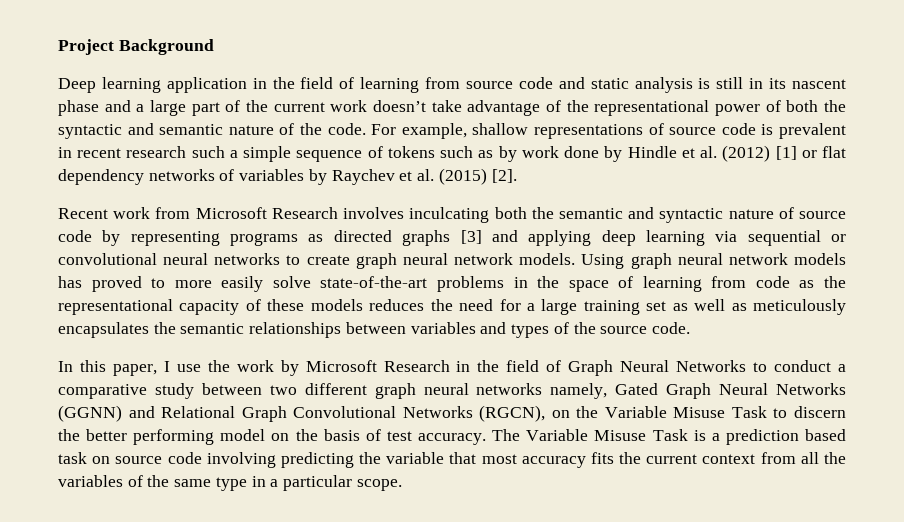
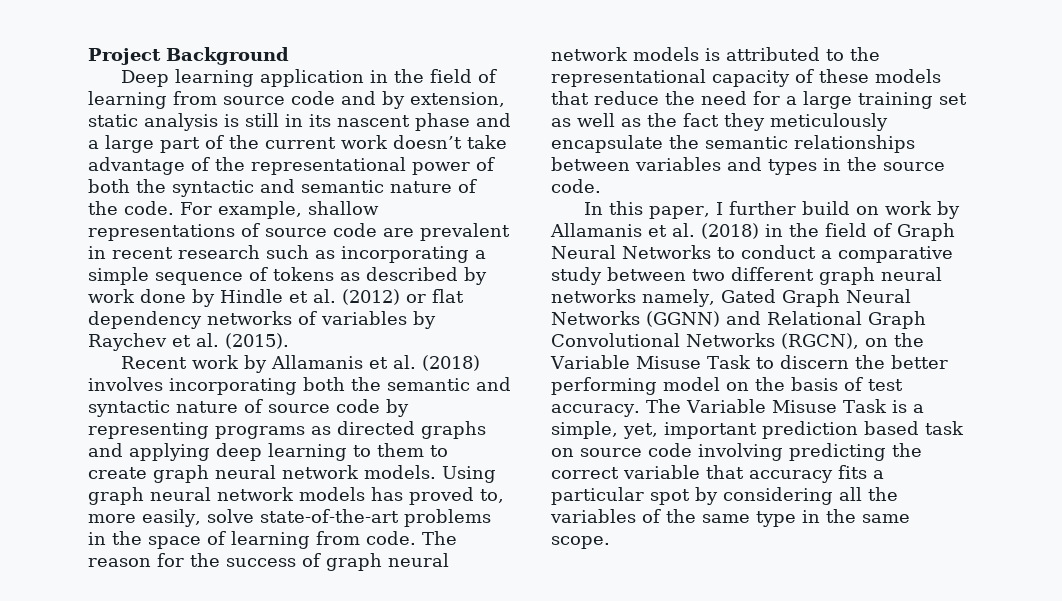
(585, 83) none -> [382,91,505,109] by extension,
[761,124,774,135] is -> [383,228,414,237] are
(225, 152) none -> [315,246,469,263] as incorporating
[440,146,494,158] such as -> [340,267,458,281] as described
[775,146,797,160] [1] -> (400, 297) none
[438,168,517,185] (2015) [2]. -> [225,333,289,349] (2015).
[155,207,490,223] from Microsoft Research involves inculcating -> [244,355,481,373] [88,377,297,395] by Allamanis et al. (2018) involves incorporating
[460,230,482,244] [3] -> (486, 430) none
[715,230,846,246] [58,253,281,265] via sequential or convolutional neural networks -> [353,443,424,457] to them
[151,276,264,292] to more easily -> [480,489,504,503] [88,509,201,527] to, more easily,
[755,276,815,288] code as -> [366,531,457,545] [88,553,449,571] [551,47,844,61] code. The reason for the success of graph neural network models is attributed to
[369,299,425,311] reduces -> [551,91,659,105] that reduce
[753,299,846,315] [58,322,149,338] meticulously encapsulates -> [647,113,888,131] [551,135,663,153] the fact they meticulously encapsulate
[553,322,569,334] of -> [823,158,841,171] in
[176,360,450,376] use the work by Microsoft Research -> [729,201,961,219] [550,223,759,239] further build on work by Allamanis et al. (2018)
(720, 437) none -> [551,421,757,439] simple, yet, important
(382, 458) none -> [551,467,619,479] correct
[481,454,517,464] most -> (744, 472) none
[619,452,796,464] the current context from -> [873,470,884,479] [551,487,833,505] a particular spot by considering
[270,475,353,491] a particular -> [826,509,910,523] the same

